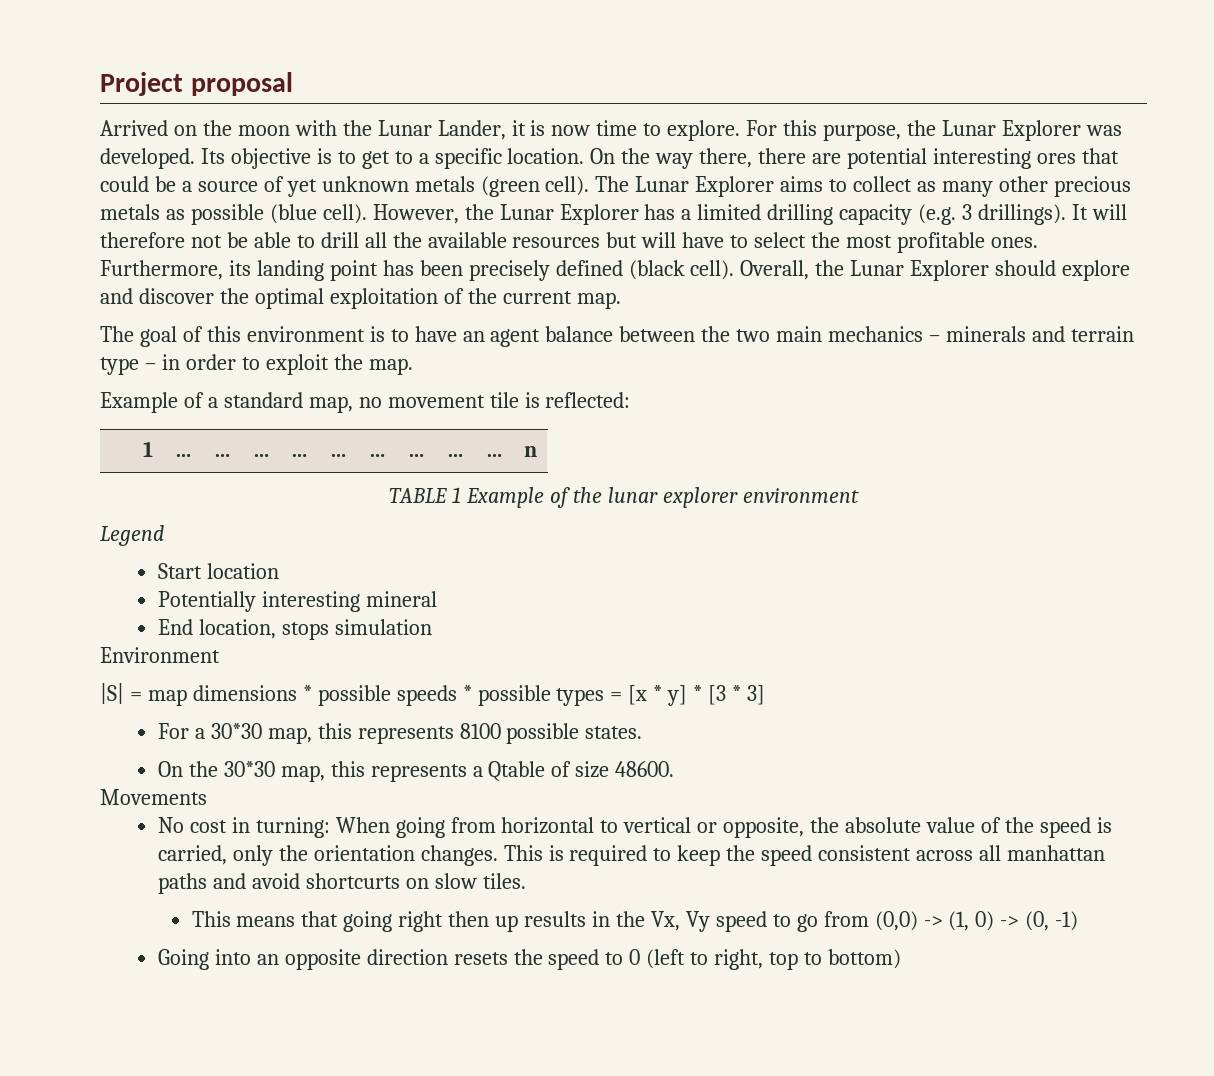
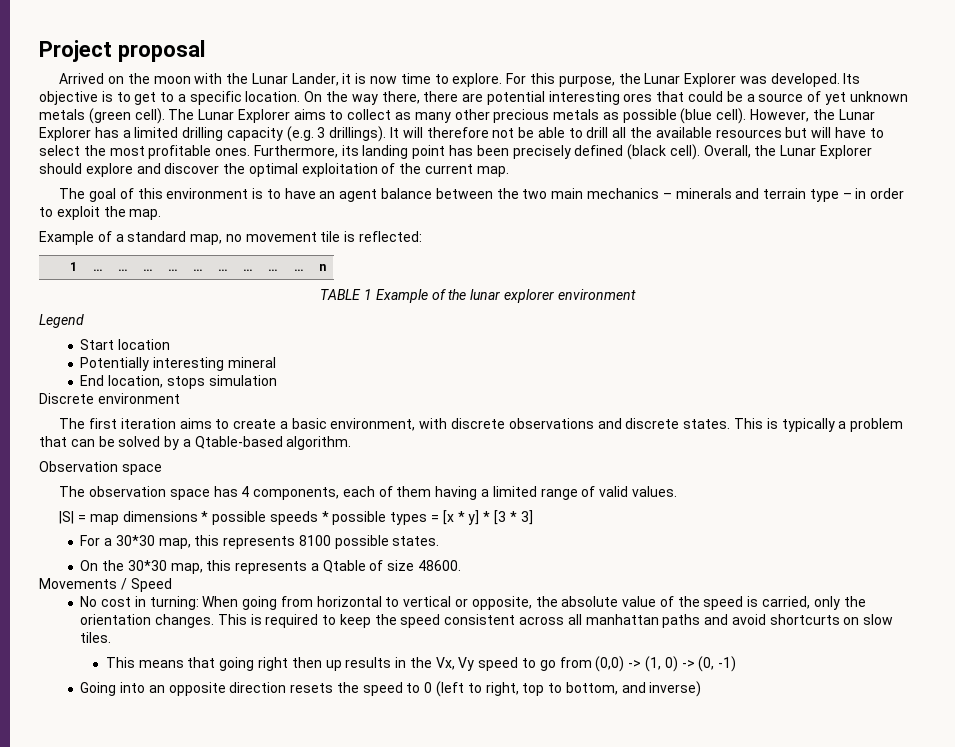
[100,647,220,663] Environment -> [39,393,180,404] [59,418,904,432] [39,436,352,450] [39,461,162,475] [59,486,677,500] Discrete environment // The first iteration aims to create a basic environment, with discrete observations and discrete states. This is typically a problem that can be solved by a Qtable-based algorithm. // Observation space // The observation space has 4 components, each of them having a limited range of valid values.
(207, 797) none -> [120,578,172,592] / Speed
[827,949,901,969] bottom) -> [565,681,702,697] bottom, and inverse)

